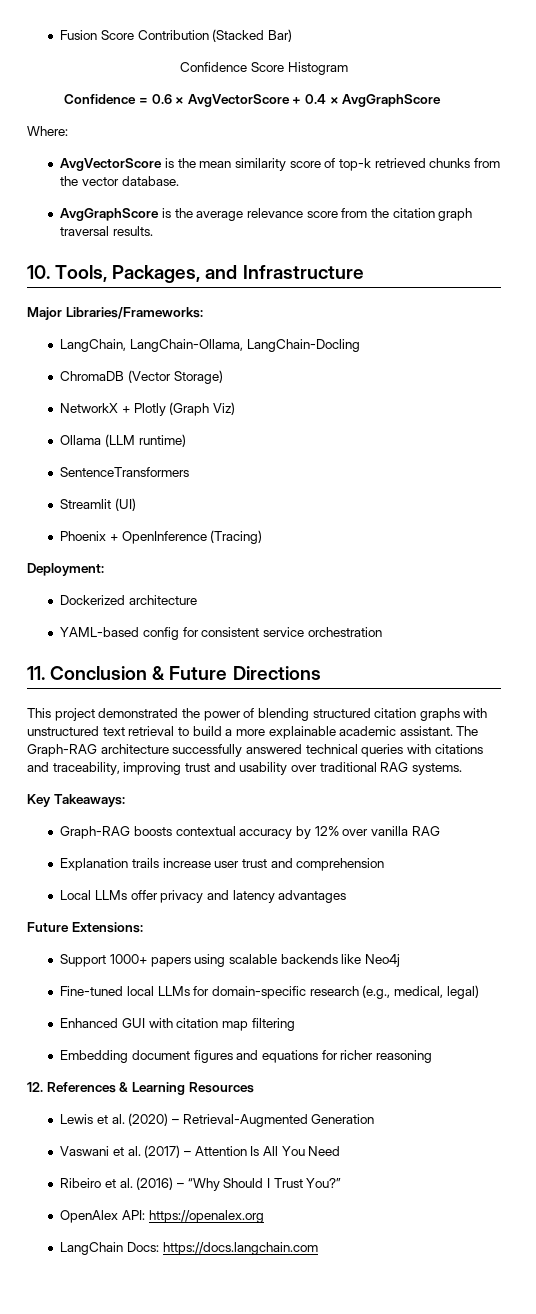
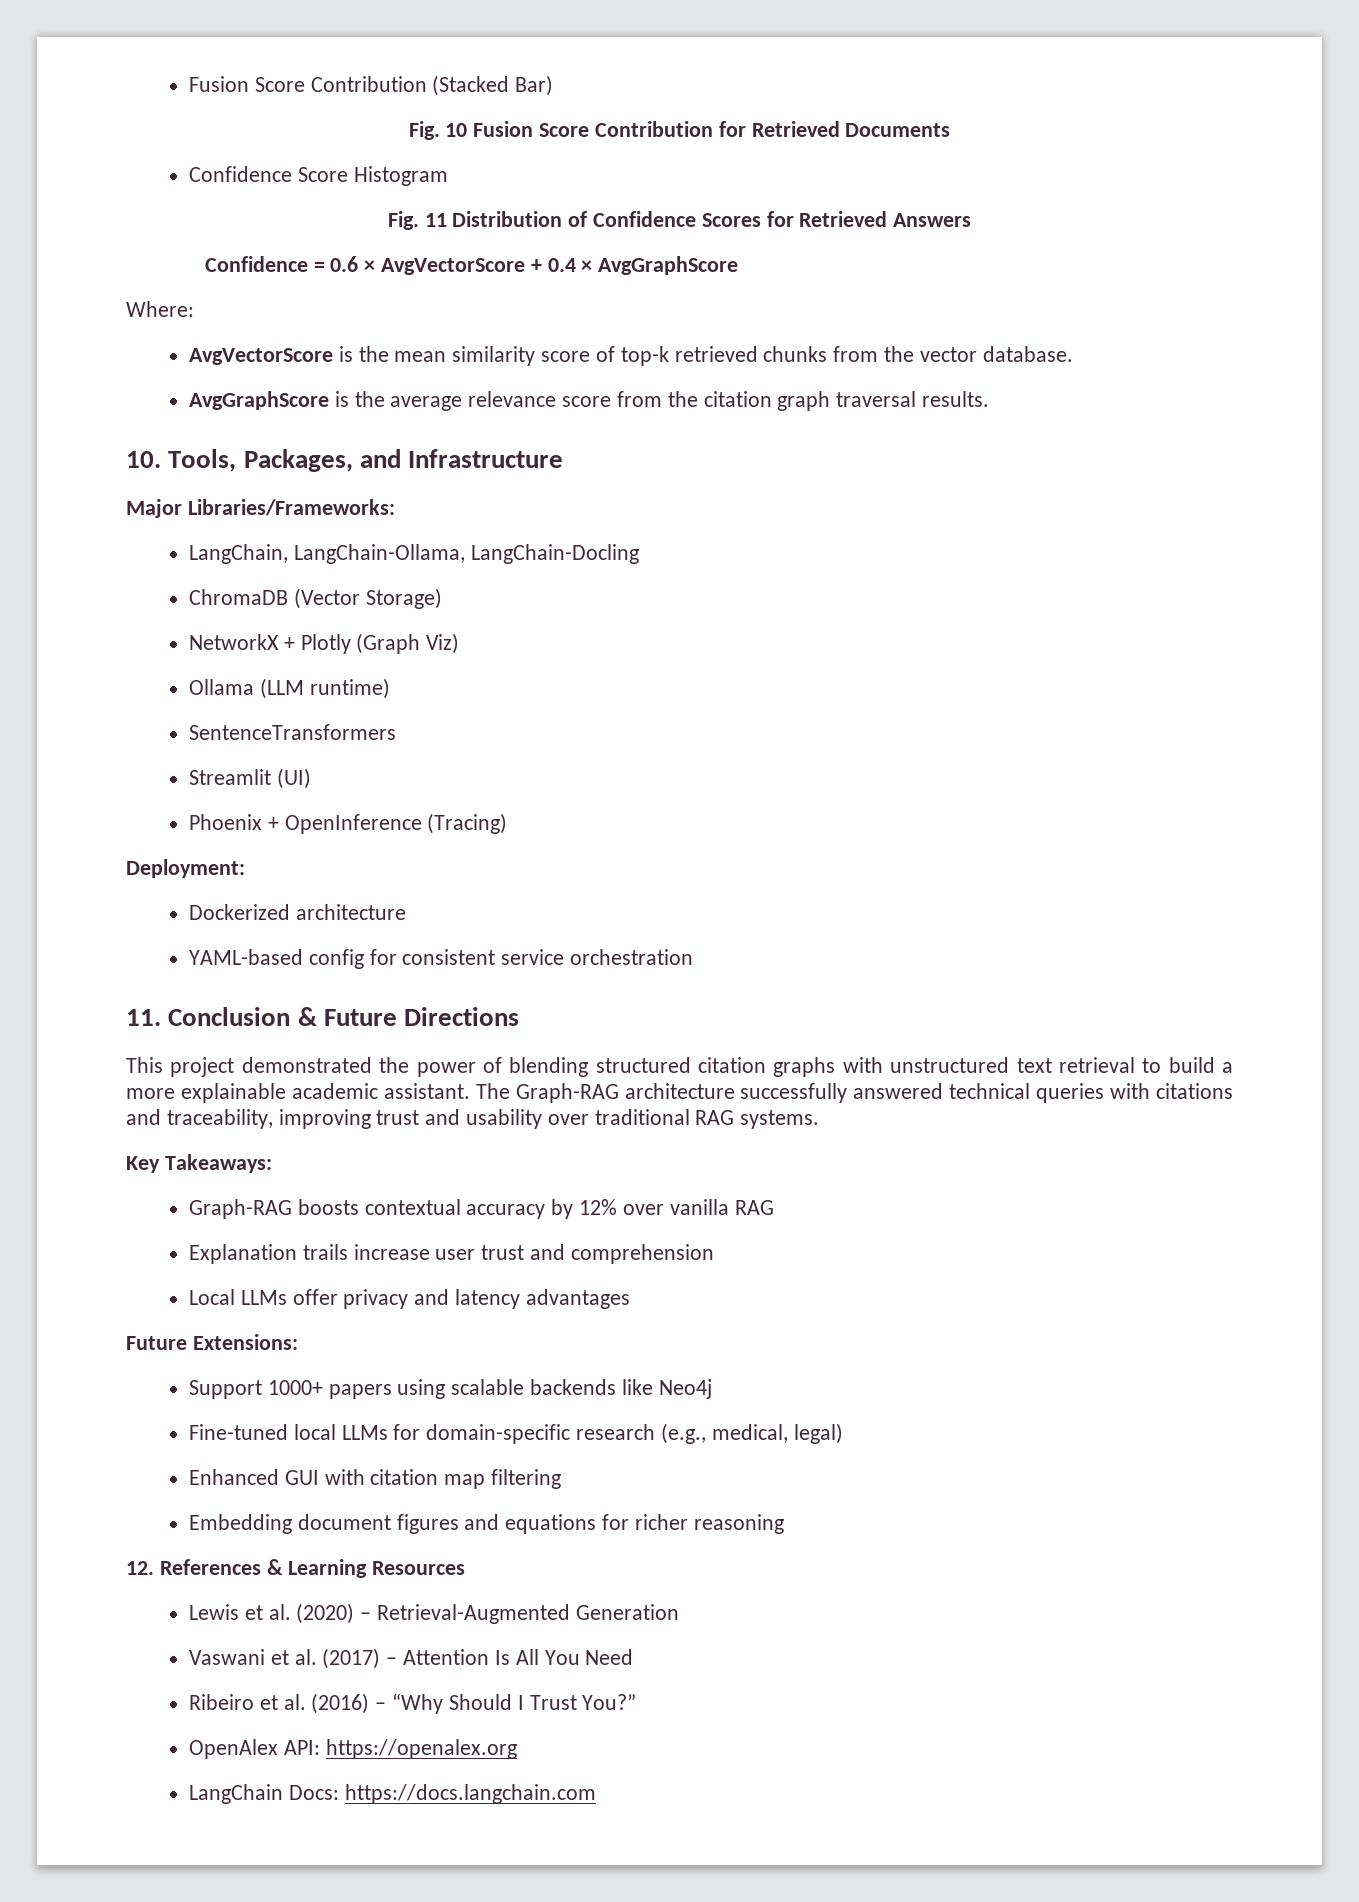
[180,62,348,75] Confidence Score Histogram -> [408,121,951,140] [189,166,448,186] [387,211,972,230] Fig. 10 Fusion Score Contribution for Retrieved Documents // Confidence Score Histogram // Fig. 11 Distribution of Confidence Scores for Retrieved Answers

